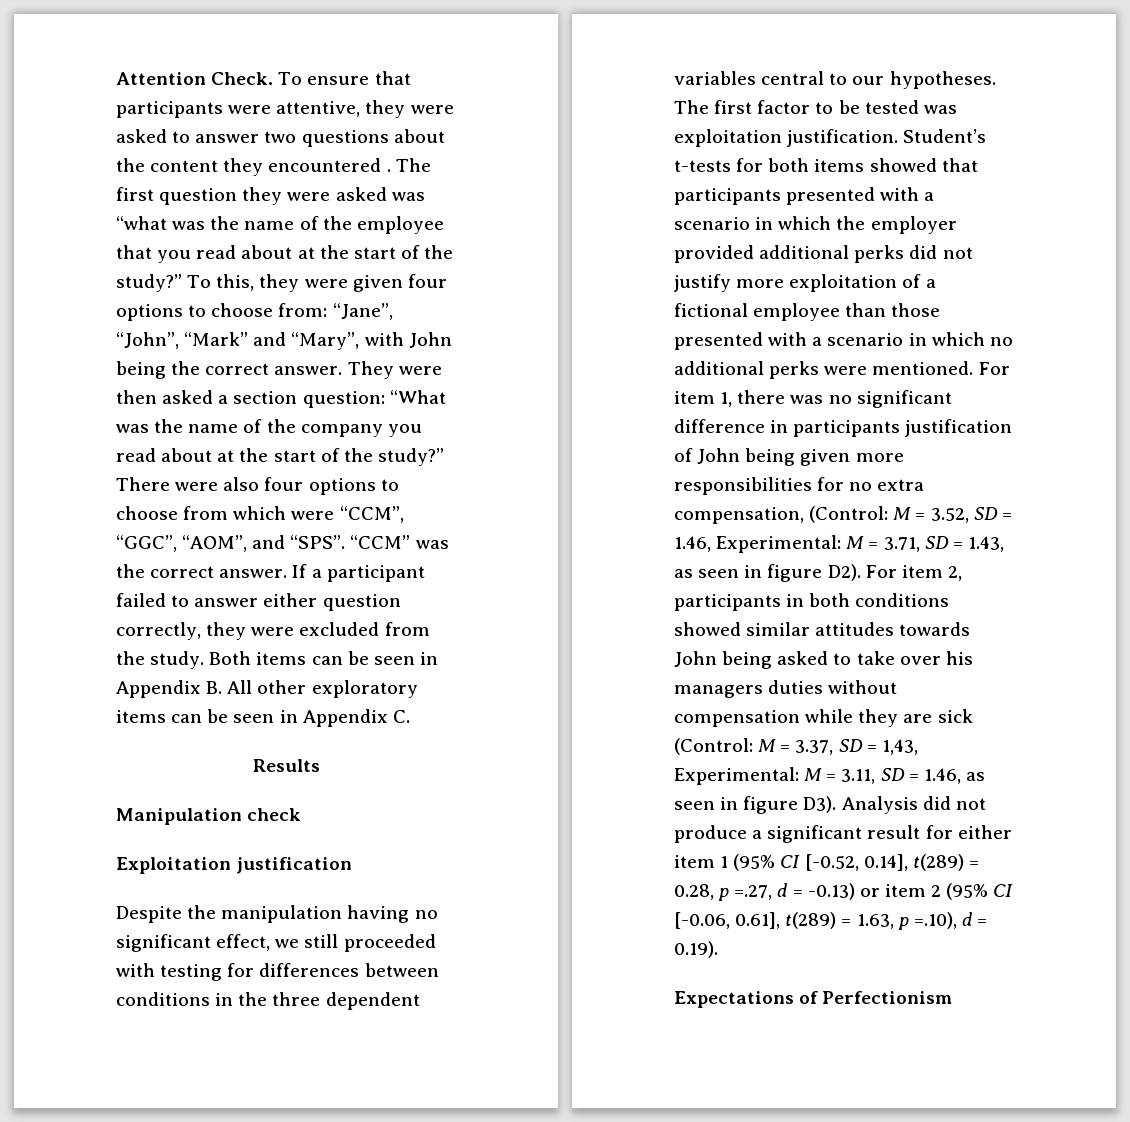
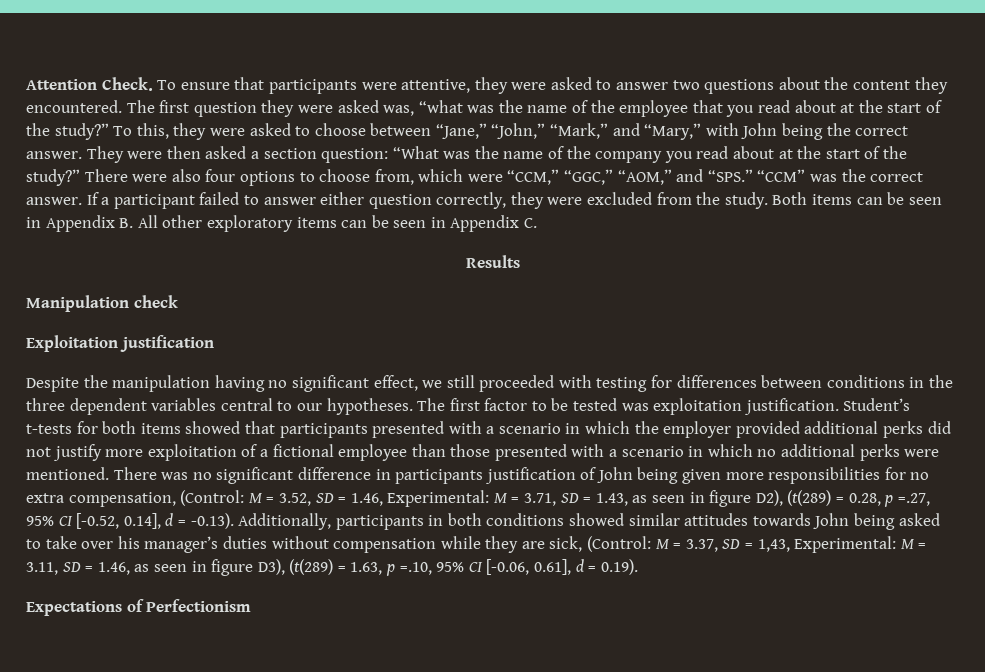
[268,158,391,172] encountered . -> [26,100,122,113] encountered.
[391,192,425,201] was -> [383,105,415,116] was,
[352,274,447,292] [116,303,393,321] [116,332,360,350] given four options to choose from: “Jane”, “John”, “Mark” and “Mary”, -> [249,123,702,140] asked to choose between “Jane,” “John,” “Mark,” and “Mary,”
[183,506,229,520] from -> [374,169,414,185] from,
[339,506,404,523] [116,535,346,552] “CCM”, “GGC”, “AOM”, and “SPS”. -> [507,169,753,185] “CCM,” “GGC,” “AOM,” and “SPS.”
[978,362,1010,375] [674,390,786,407] For item 1, there -> [113,467,157,480] There
[827,564,962,581] D2). For item 2, -> [755,490,930,507] [26,513,332,530] D2), (t(289) = 0.28, p =.27, 95% CI [-0.52, 0.14], d = -0.13). Additionally,
[674,685,763,698] managers -> [144,536,219,553] manager’s
[937,709,973,723] sick -> [549,536,583,552] sick,
[803,796,986,814] [674,825,1012,843] [674,854,979,871] [674,883,1014,901] [674,912,957,930] D3). Analysis did not produce a significant result for either item 1 (95% CI [-0.52, 0.14], t(289) = 0.28, p =.27, d = -0.13) or item 2 (95% CI [-0.06, 0.61], t(289) = 1.63, p =.10), -> [257,559,572,576] D3), (t(289) = 1.63, p =.10, 95% CI [-0.06, 0.61],

